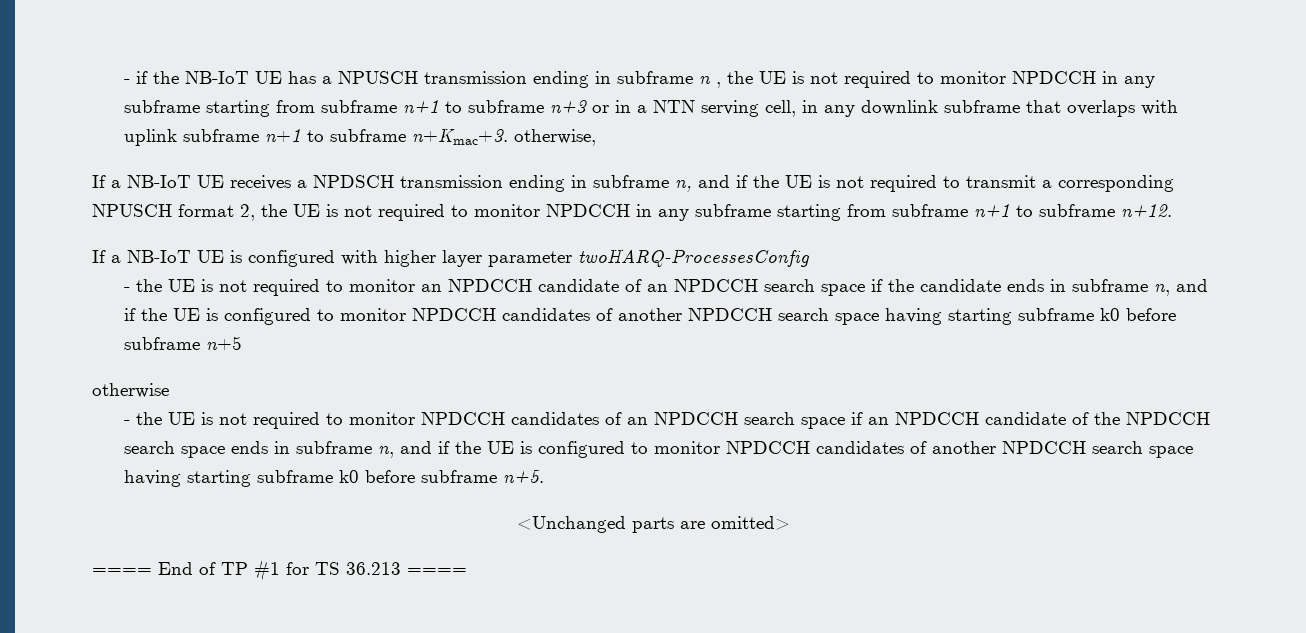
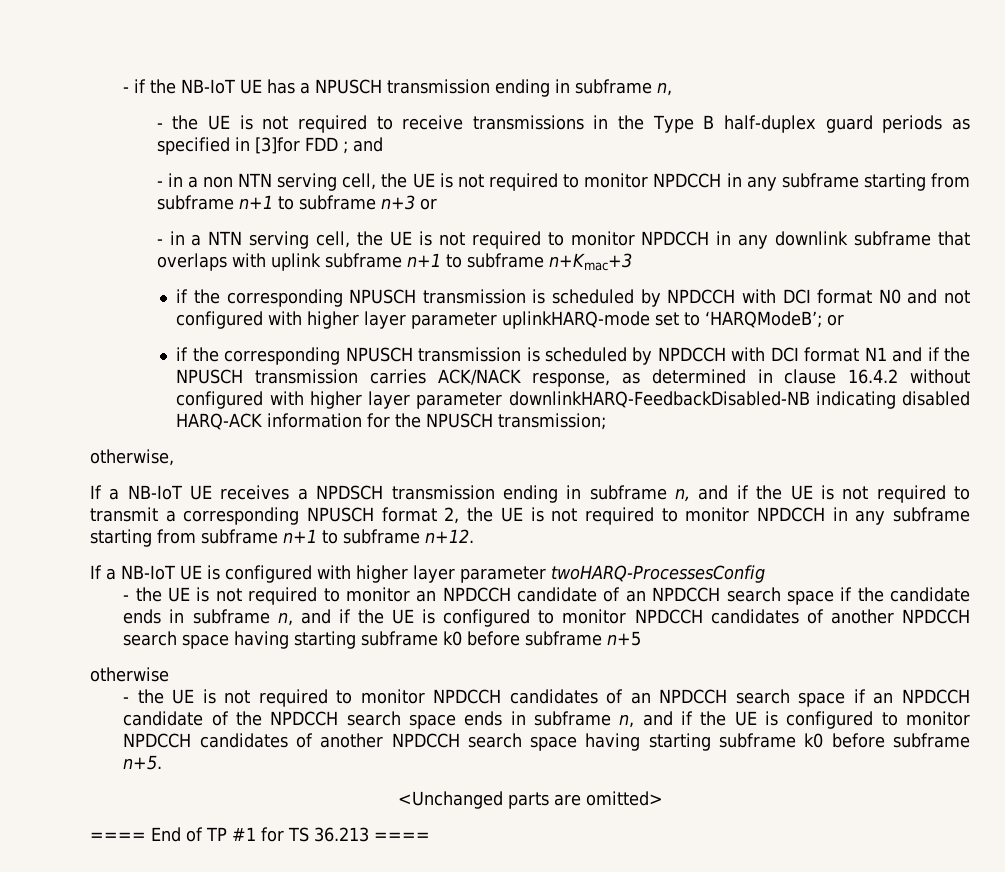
[699,76,722,88] n , -> [657,82,673,96] [156,115,971,133] [156,137,383,155] [156,173,377,191] n, // - the UE is not required to receive transmissions in the Type B half-duplex guard periods as specified in [3]for FDD ; and // - in a non NTN serving cell,
(610, 109) none -> [156,239,163,245] // -
(797, 108) none -> [357,231,710,249] the UE is not required to monitor NPDCCH
[412,128,509,145] n+Kmac+3. -> [548,253,632,271] [176,289,970,307] [176,311,845,329] [176,347,971,365] [176,369,970,387] [176,391,970,409] [176,413,607,430] n+Kmac+3 // if the corresponding NPUSCH transmission is scheduled by NPDCCH with DCI format N0 and not configured with higher layer parameter uplinkHARQ-mode set to ‘HARQModeB’; or // if the corresponding NPUSCH transmission is scheduled by NPDCCH with DCI format N1 and if the NPUSCH transmission carries ACK/NACK response, as determined in clause 16.4.2 without configured with higher layer parameter downlinkHARQ-FeedbackDisabled-NB indicating disabled HARQ-ACK information for the NPUSCH transmission; //

